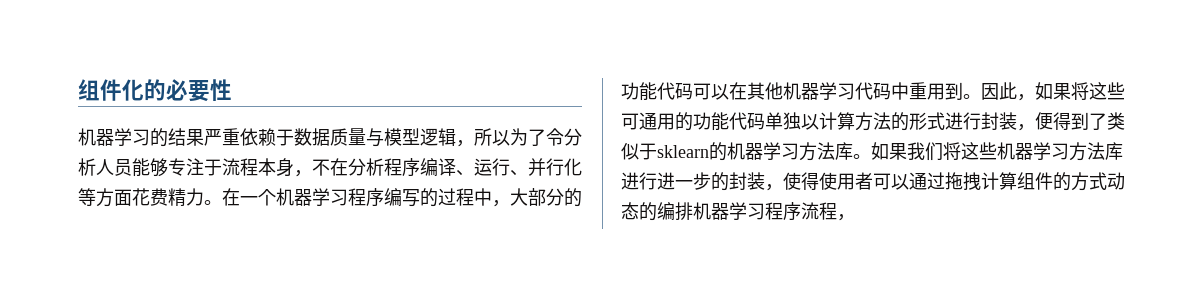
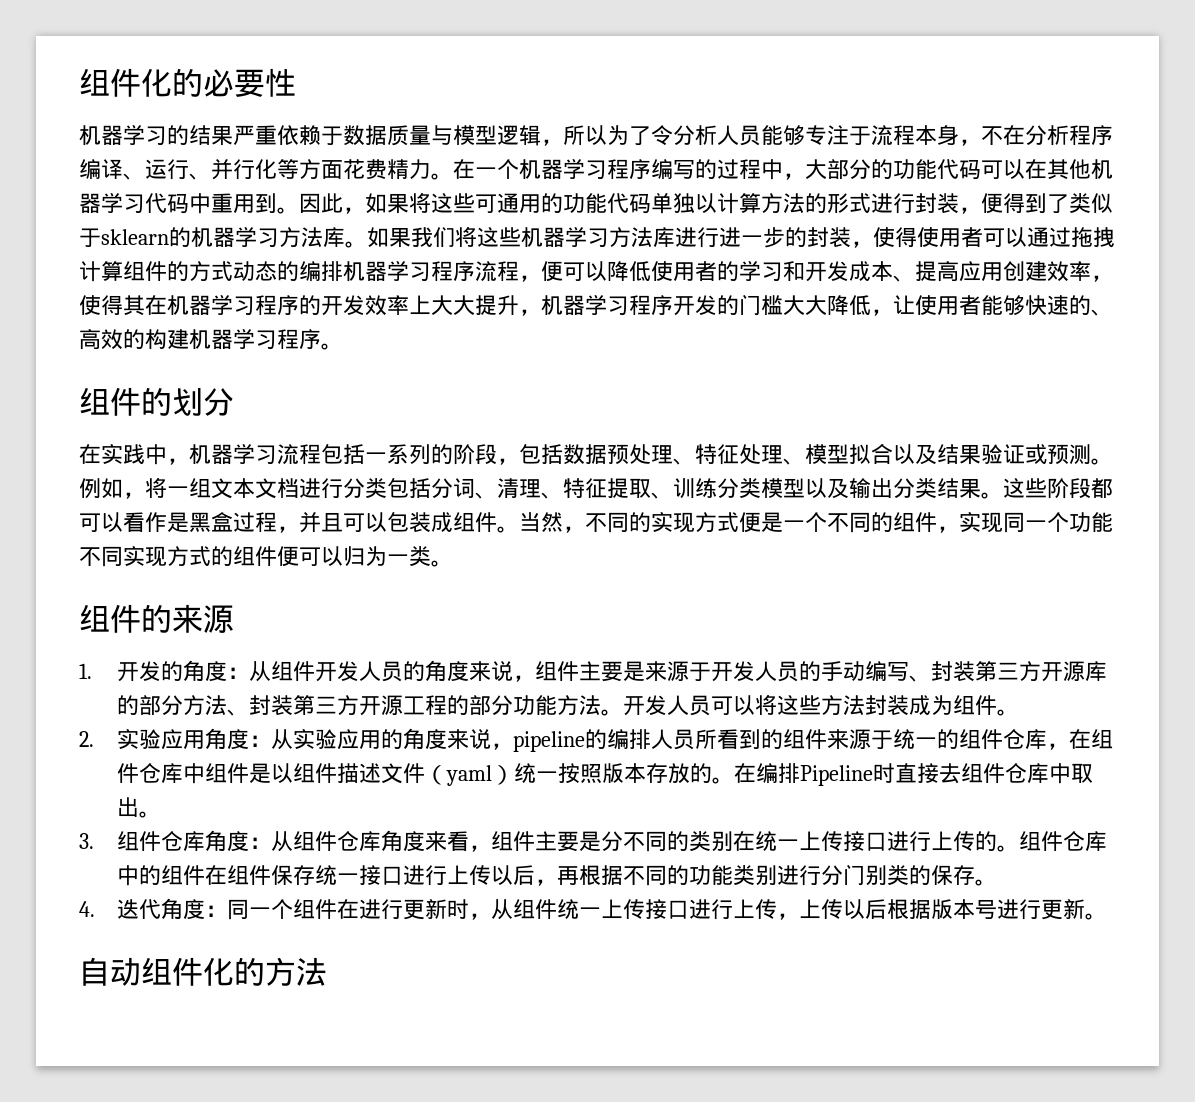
(855, 217) none -> [541,261,1113,282] [79,294,1113,316] [79,329,343,350] [79,387,234,416] [79,443,1113,465] [79,477,1113,499] [79,512,1113,533] [79,546,453,567] [79,604,234,633] [79,660,1108,682] [117,694,1020,716] [79,728,1114,752] [117,763,1094,786] [117,797,162,818] [79,830,1108,852] [117,864,998,886] [79,898,1108,920] [79,957,327,986] 便可以降低使用者的学习和开发成本、提高应用创建效率，使得其在机器学习程序的开发效率上大大提升，机器学习程序开发的门槛大大降低，让使用者能够快速的、高效的构建机器学习程序。 // 组件的划分 // 在实践中，机器学习流程包括一系列的阶段，包括数据预处理、特征处理、模型拟合以及结果验证或预测。例如，将一组文本文档进行分类包括分词、清理、特征提取、训练分类模型以及输出分类结果。这些阶段都可以看作是黑盒过程，并且可以包装成组件。当然，不同的实现方式便是一个不同的组件，实现同一个功能不同实现方式的组件便可以归为一类。 // 组件的来源 // 1.开发的角度：从组件开发人员的角度来说，组件主要是来源于开发人员的手动编写、封装第三方开源库的部分方法、封装第三方开源工程的部分功能方法。开发人员可以将这些方法封装成为组件。 // 2.实验应用角度：从实验应用的角度来说，pipeline的编排人员所看到的组件来源于统一的组件仓库，在组件仓库中组件是以组件描述文件（yaml）统一按照版本存放的。在编排Pipeline时直接去组件仓库中取出。 // 3.组件仓库角度：从组件仓库角度来看，组件主要是分不同的类别在统一上传接口进行上传的。组件仓库中的组件在组件保存统一接口进行上传以后，再根据不同的功能类别进行分门别类的保存。 // 4.迭代角度：同一个组件在进行更新时，从组件统一上传接口进行上传，上传以后根据版本号进行更新。 // 自动组件化的方法

